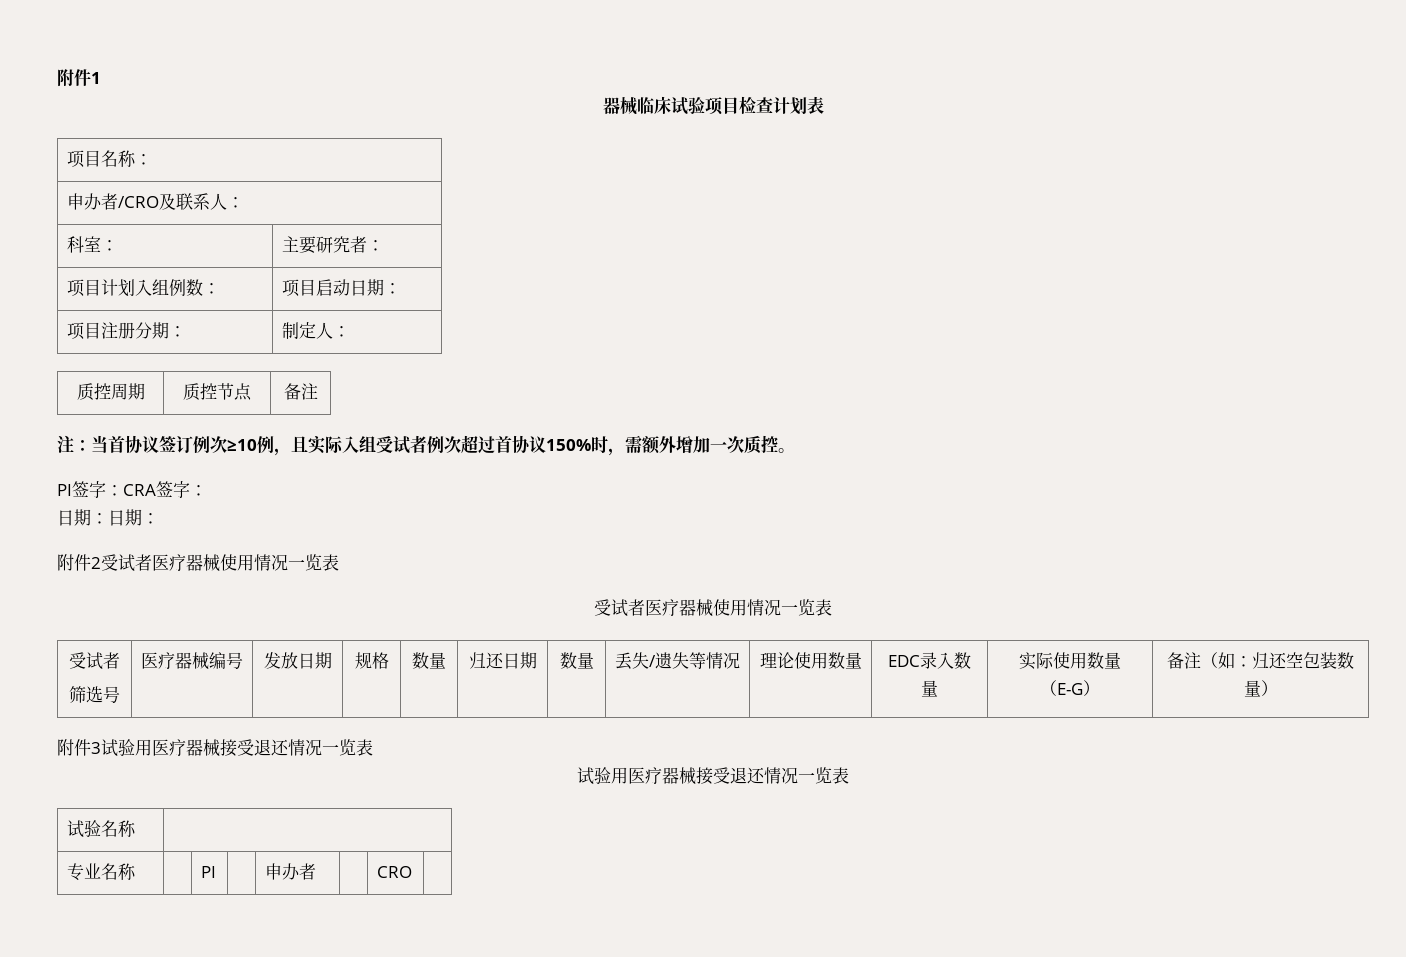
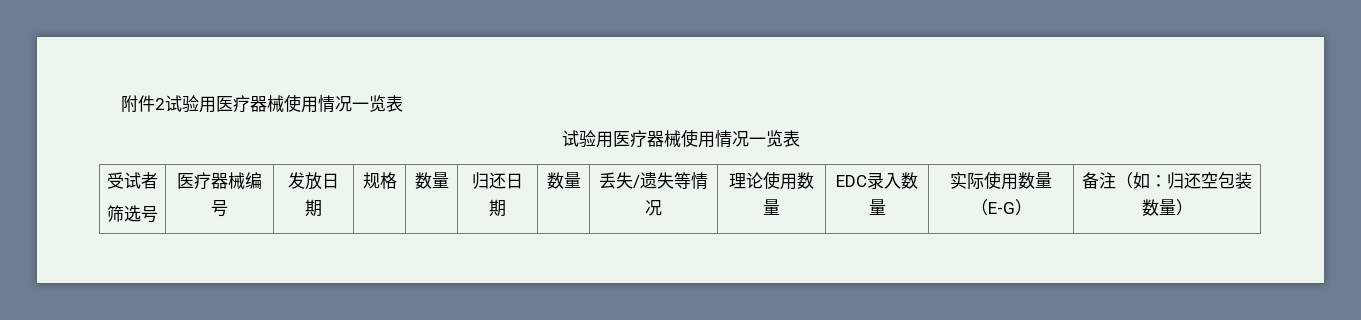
[57,69,101,87] [602,96,824,115] [66,150,152,168] [66,193,244,210] [66,236,118,253] [281,236,384,254] [66,279,220,297] [281,279,401,297] [66,322,186,340] [281,322,350,339] [76,383,145,401] [183,383,252,401] [283,383,318,400] [57,435,795,456] [57,481,207,498] [57,509,159,526] [57,554,339,572] [594,599,645,617] 附件1 // 器械临床试验项目检查计划表 // 项目名称： // 申办者/CRO及联系人： // 科室： | 主要研究者： // 项目计划入组例数： | 项目启动日期： // 项目注册分期： | 制定人： // 质控周期 | 质控节点 | 备注 // 注：当首协议签订例次≥10例，且实际入组受试者例次超过首协议150%时，需额外增加一次质控。 // PI签字：CRA签字： // 日期：日期： // 附件2受试者医疗器械使用情况一览表 // 受试者 -> [121,94,404,113] [561,130,613,148] 附件2试验用医疗器械使用情况一览表 // 试验用
[57,739,373,757] [577,767,849,785] [66,820,136,838] [66,863,136,881] [200,866,216,878] [264,863,316,880] [376,866,412,878] // 附件3试验用医疗器械接受退还情况一览表 // 试验用医疗器械接受退还情况一览表 // 试验名称 | // 专业名称 | | PI | | 申办者 | | CRO | -> (1193, 207) none

